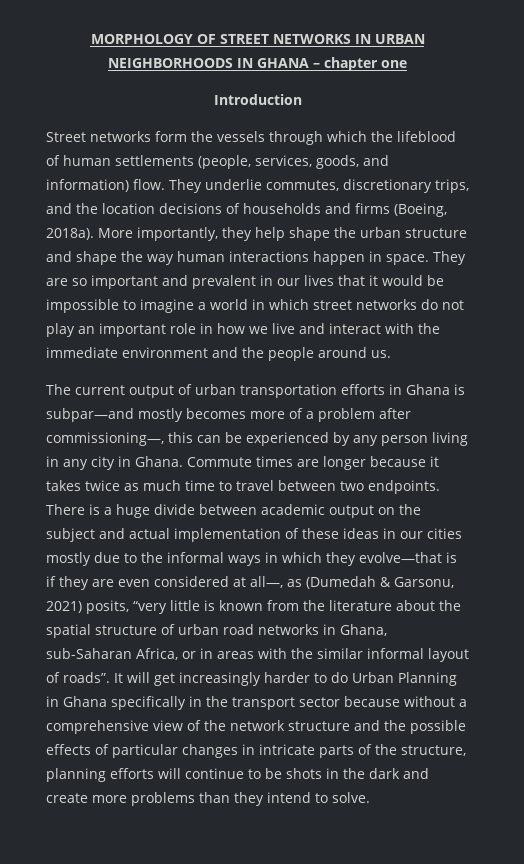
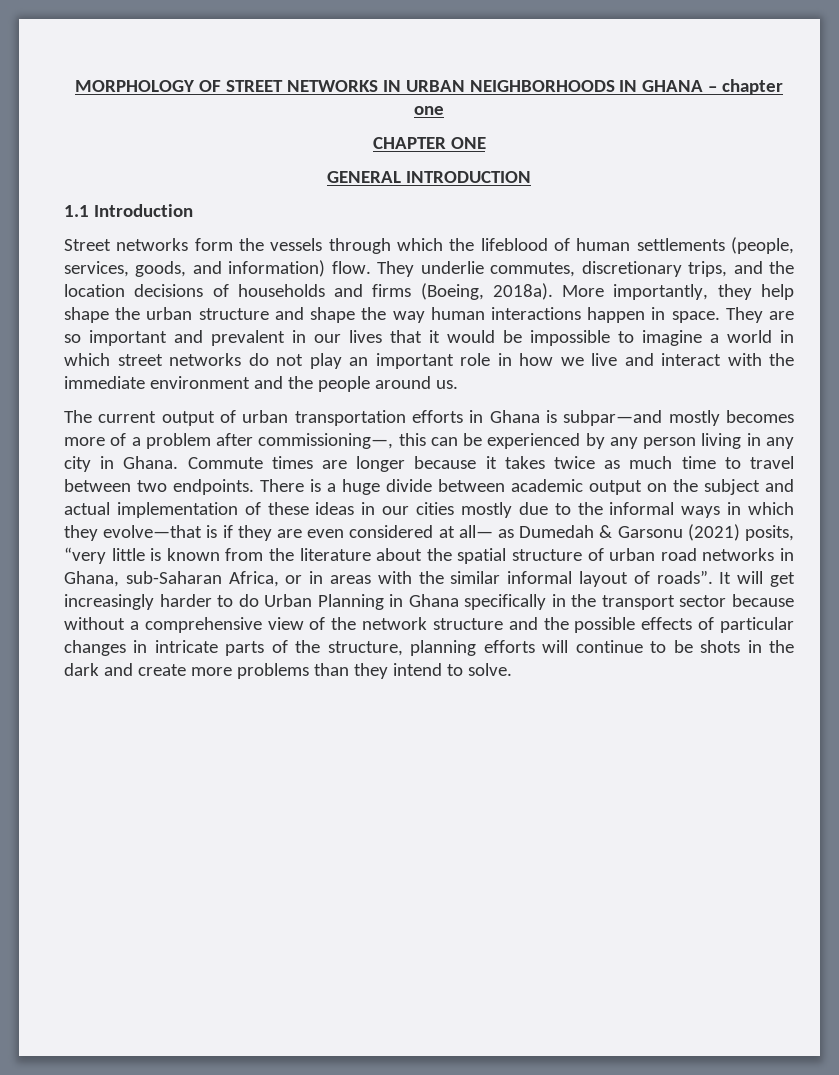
(407, 64) none -> [372,137,486,149] [327,171,531,183] [64,205,89,217] CHAPTER ONE // GENERAL INTRODUCTION // 1.1
[250,576,454,589] [46,601,82,613] all—, as (Dumedah & Garsonu, 2021) -> [458,524,740,541] all— as Dumedah & Garsonu (2021)

